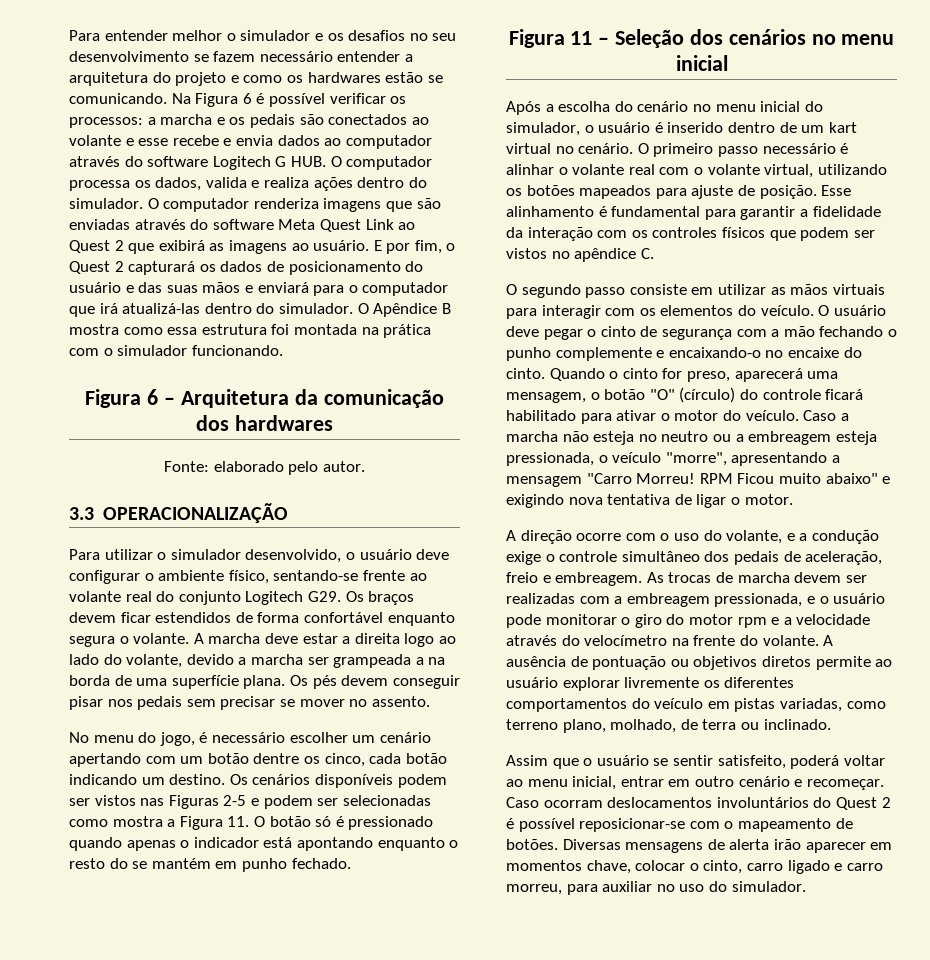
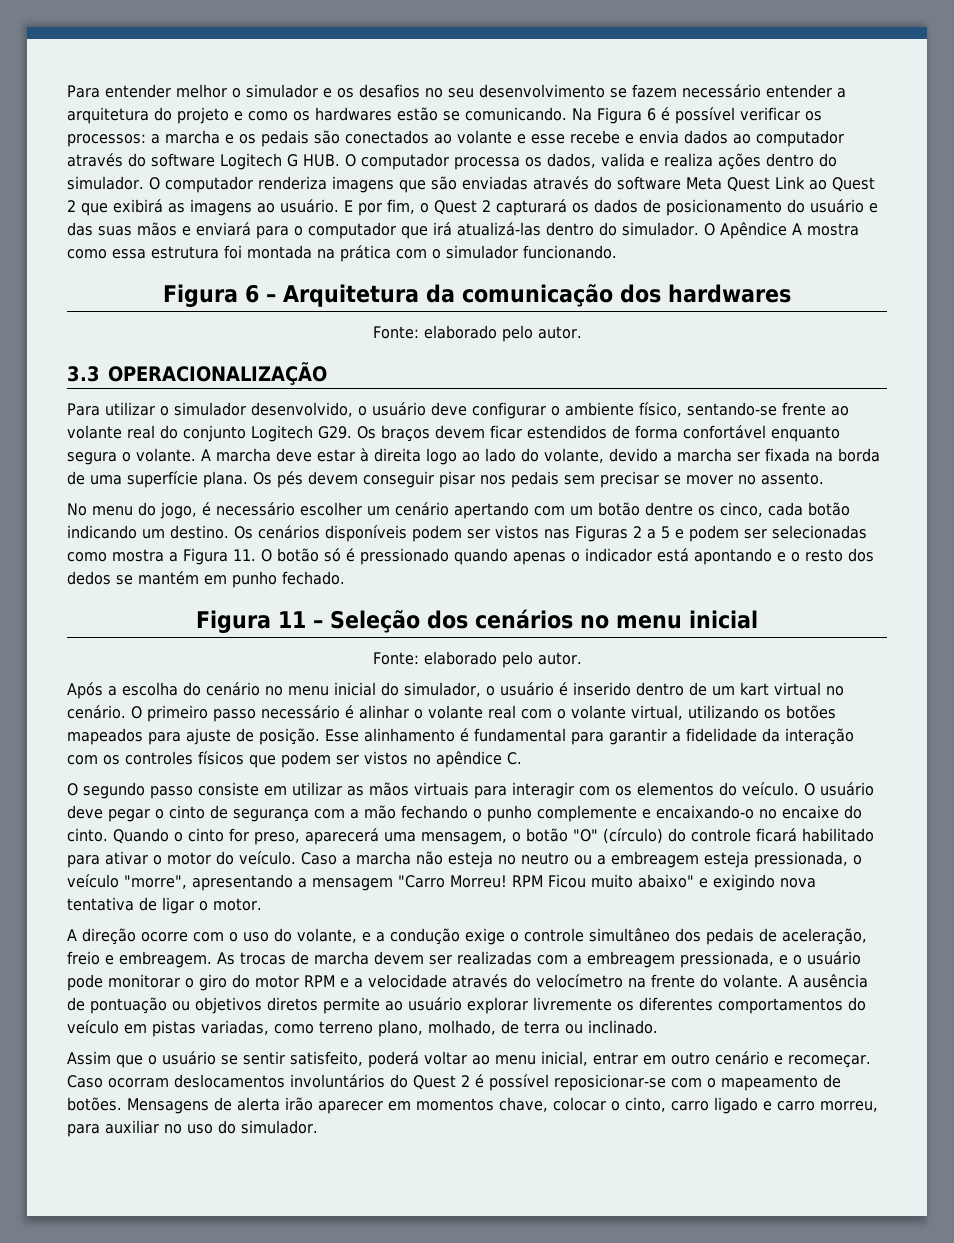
[441,303,451,314] B -> [791,223,802,235] A
[342,636,351,644] a -> [360,448,369,462] à
[333,654,424,668] grampeada a -> [765,448,810,462] fixada
[223,795,247,806] 2-5 -> [632,526,670,539] 2 a 5
[377,837,445,851] enquanto -> [776,552,786,562] e
[109,858,128,869] do -> [847,548,874,562] [67,571,111,585] dos dedos
(728, 63) none -> [372,651,582,668] // Fonte: elaborado pelo autor.
[737,617,767,628] rpm -> [304,975,335,987] RPM
[562,839,704,853] Diversas mensagens -> [127,1098,209,1114] Mensagens

